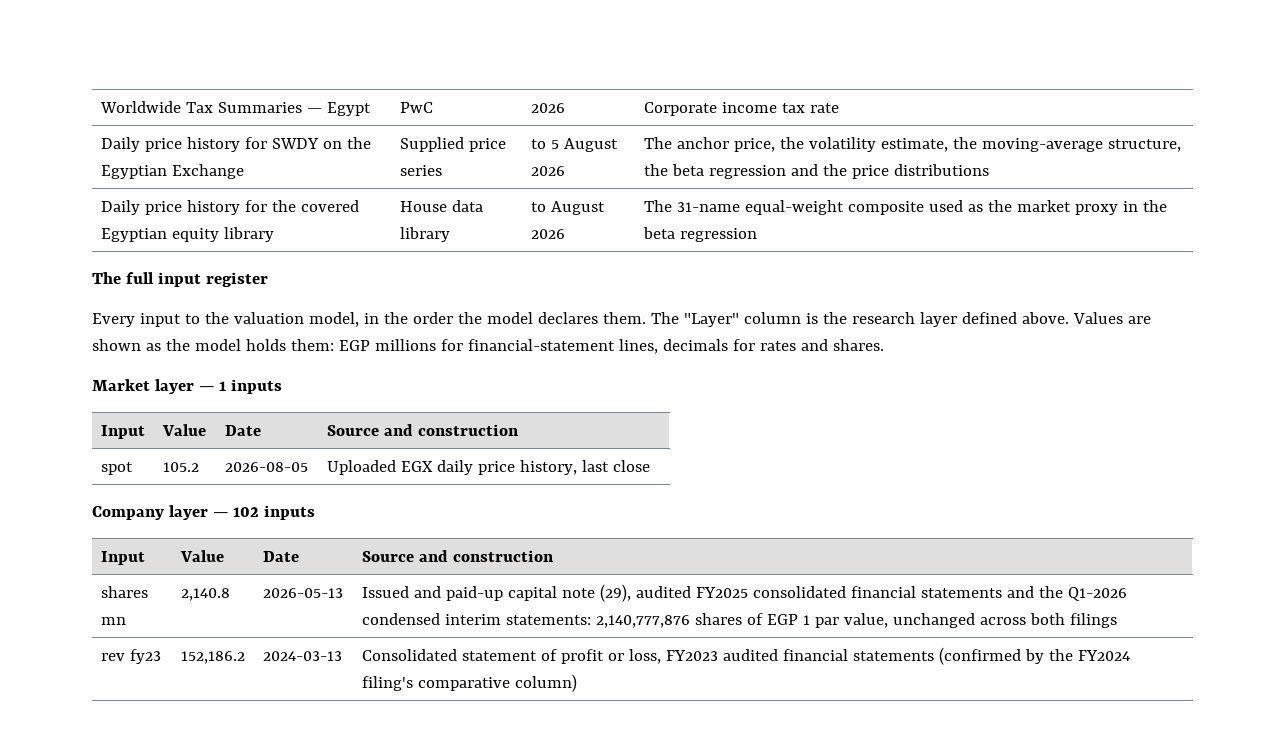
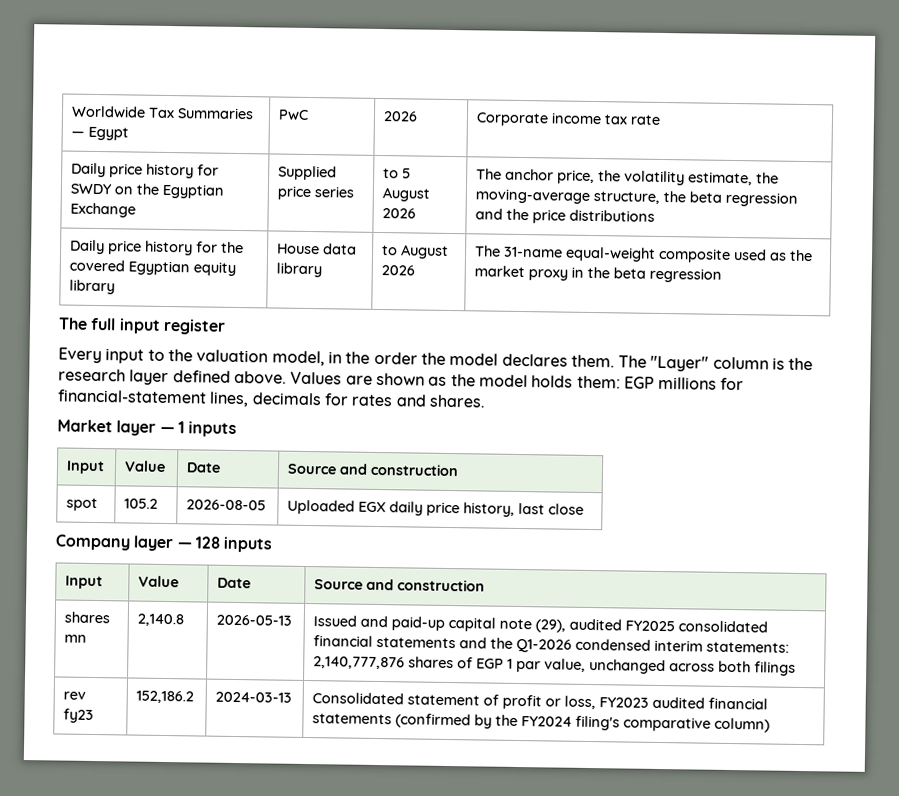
[232,507,259,517] 102 -> [194,536,221,549] 128

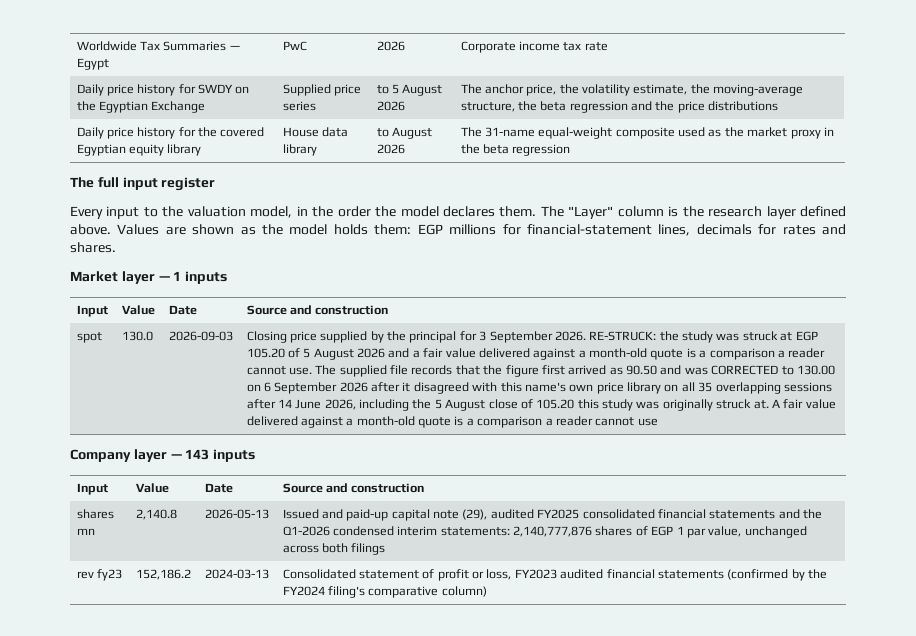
[124,498,159,509] [186,499,267,511] [287,499,585,517] 105.2 | 2026-08-05 | Uploaded EGX daily price history, last close -> [121,331,153,341] [168,331,233,341] [246,331,818,343] [246,348,826,360] [246,365,835,377] [246,382,832,394] [246,399,836,411] [246,416,658,428] 130.0 | 2026-09-03 | Closing price supplied by the principal for 3 September 2026. RE-STRUCK: the study was struck at EGP 105.20 of 5 August 2026 and a fair value delivered against a month-old quote is a comparison a reader cannot use. The supplied file records that the figure first arrived as 90.50 and was CORRECTED to 130.00 on 6 September 2026 after it disagreed with this name's own price library on all 35 overlapping sessions after 14 June 2026, including the 5 August close of 105.20 this study was originally struck at. A fair value delivered against a month-old quote is a comparison a reader cannot use
[194,536,221,549] 128 -> [185,449,210,460] 143

